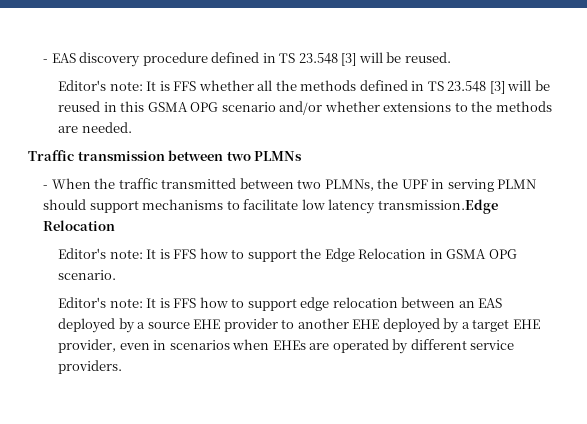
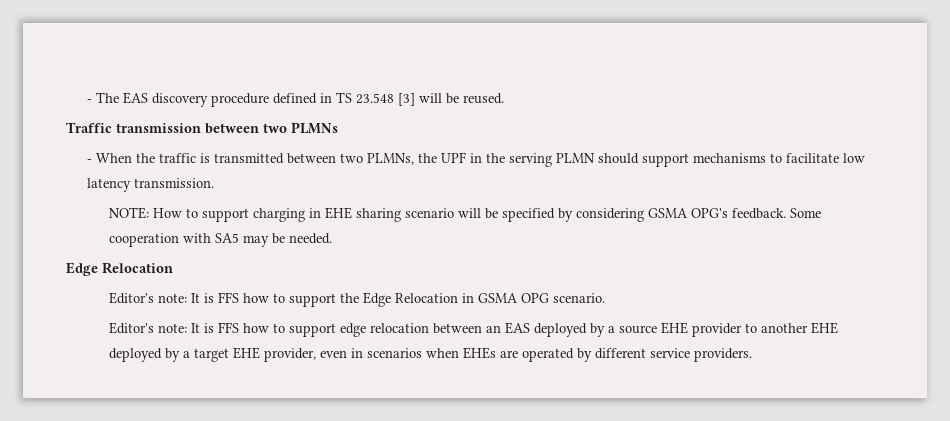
[43,59,49,63] - -> [87,92,120,103] - The
[58,80,550,94] [58,101,552,115] [58,122,132,133] // Editor's note: It is FFS whether all the methods defined in TS 23.548 [3] will be reused in this GSMA OPG scenario and/or whether extensions to the methods are needed. -> (505, 98) none
(158, 183) none -> [200,153,211,163] is
(445, 184) none -> [486,153,506,163] the
[377,199,498,214] transmission.Edge -> [134,178,215,188] [108,207,821,222] [108,233,332,247] [66,262,98,276] transmission. // NOTE: How to support charging in EHE sharing scenario will be specified by considering GSMA OPG's feedback. Some cooperation with SA5 may be needed. // Edge

